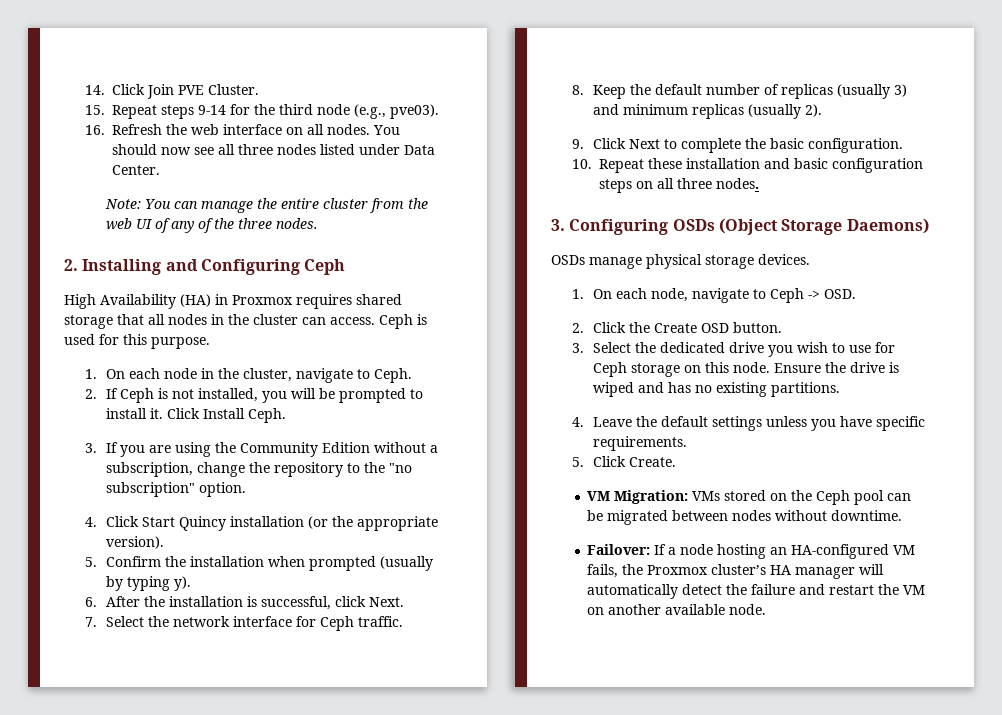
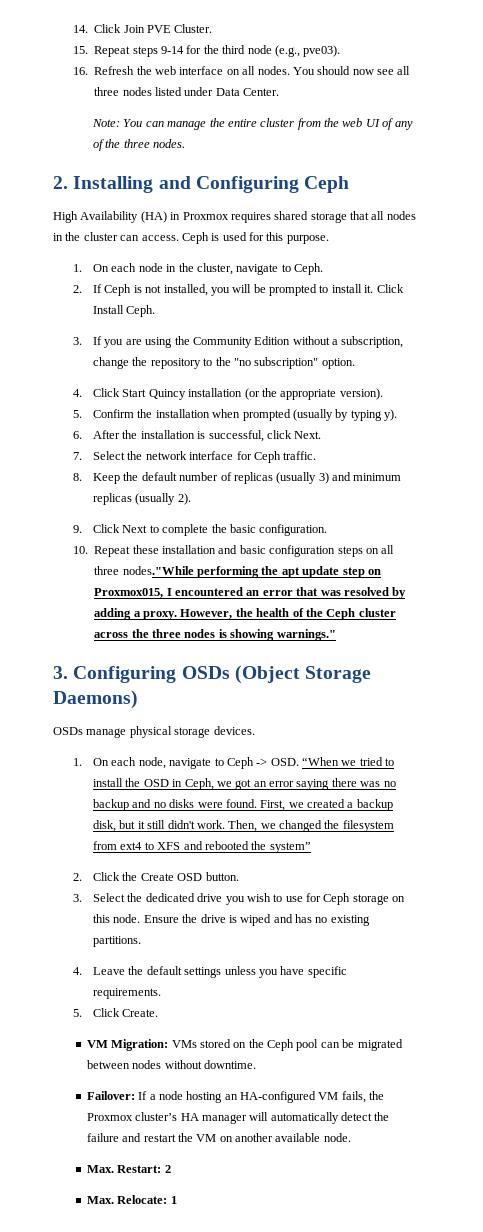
[715,178,759,189] nodes. -> [122,566,381,578] [94,587,407,599] [94,608,396,620] [94,629,336,641] nodes."While performing the apt update step on Proxmox015, I encountered an error that was resolved by adding a proxy. However, the health of the Ceph cluster across the three nodes is showing warnings."
(856, 294) none -> [302,757,395,766] [93,778,396,790] [93,799,393,811] [93,820,394,832] [93,841,311,853] “When we tried to install the OSD in Ceph, we got an error saying there was no backup and no disks were found. First, we created a backup disk, but it still didn't work. Then, we changed the filesystem from ext4 to XFS and rebooted the system”
(767, 609) none -> [86,1165,171,1173] [86,1195,177,1204] // Max. Restart: 2 // Max. Relocate: 1

